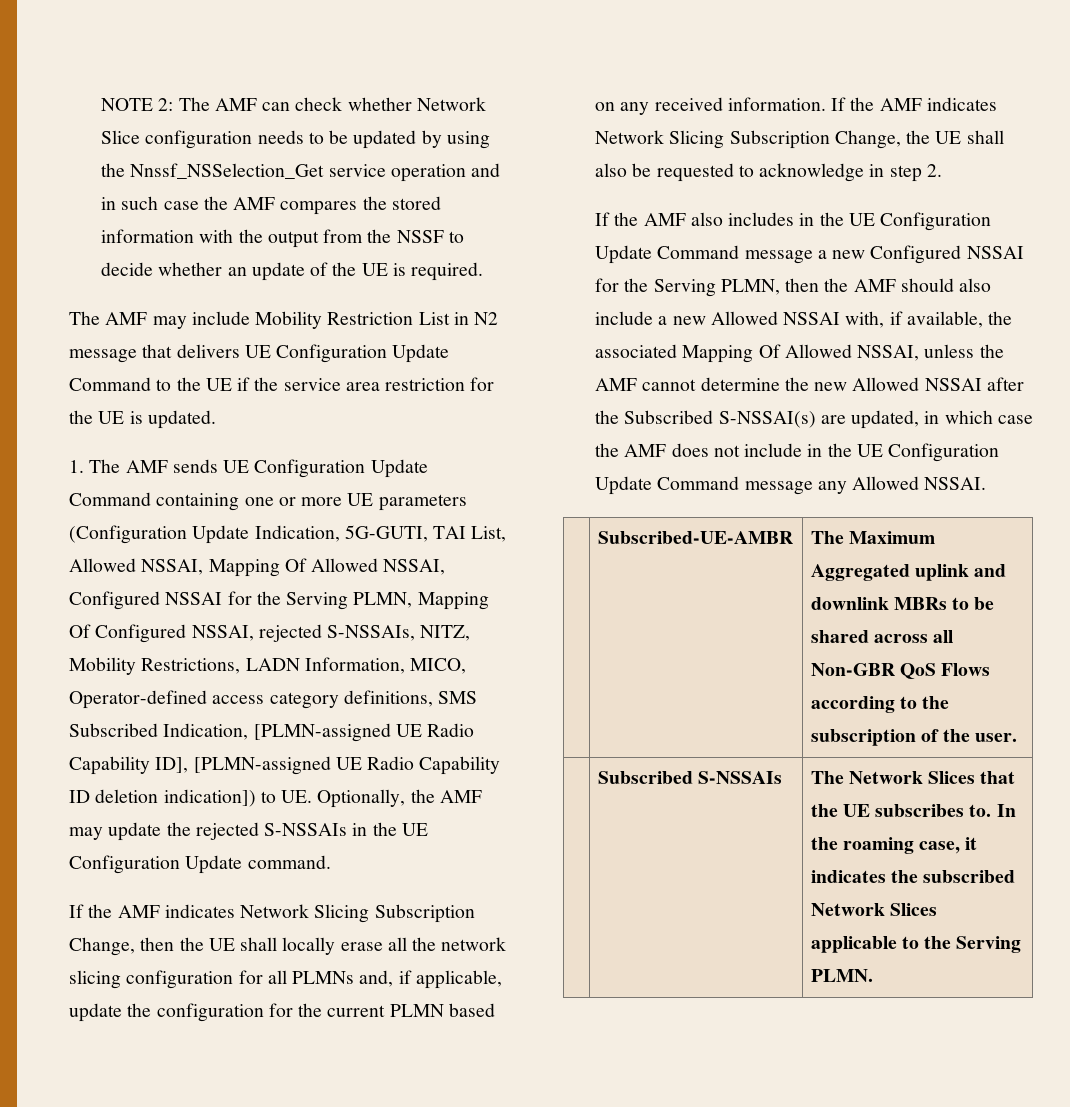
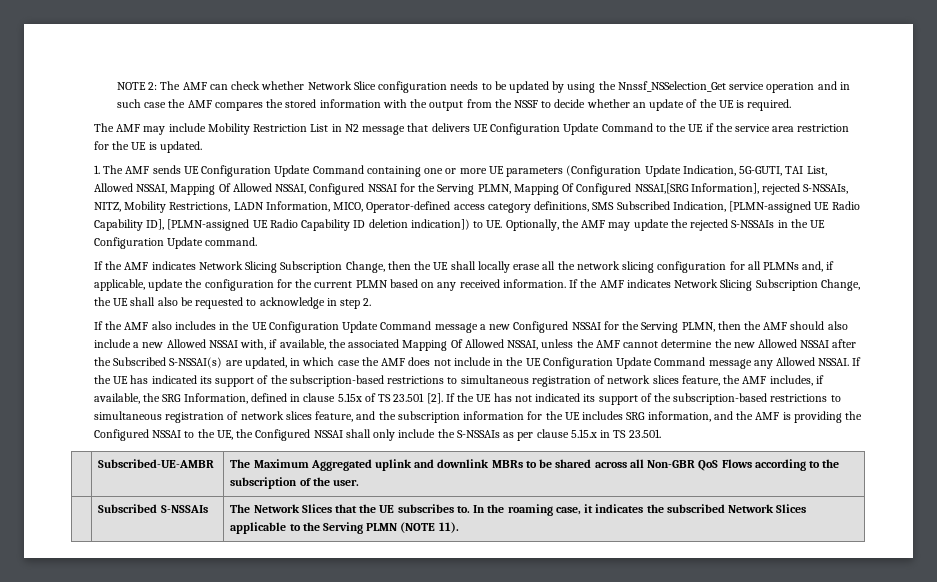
[191,625,254,641] NSSAI, -> [634,183,759,194] NSSAI,[SRG Information],
(987, 483) none -> [852,357,862,366] [93,375,824,387] [93,393,841,405] [93,411,862,423] [93,429,661,441] If the UE has indicated its support of the subscription-based restrictions to simultaneous registration of network slices feature, the AMF includes, if available, the SRG Information, defined in clause 5.15x of TS 23.501 [2]. If the UE has not indicated its support of the subscription-based restrictions to simultaneous registration of network slices feature, and the subscription information for the UE includes SRG information, and the AMF is providing the Configured NSSAI to the UE, the Configured NSSAI shall only include the S-NSSAIs as per clause 5.15.x in TS 23.501.
[810,969,873,982] PLMN. -> [366,522,459,533] PLMN (NOTE 11).

